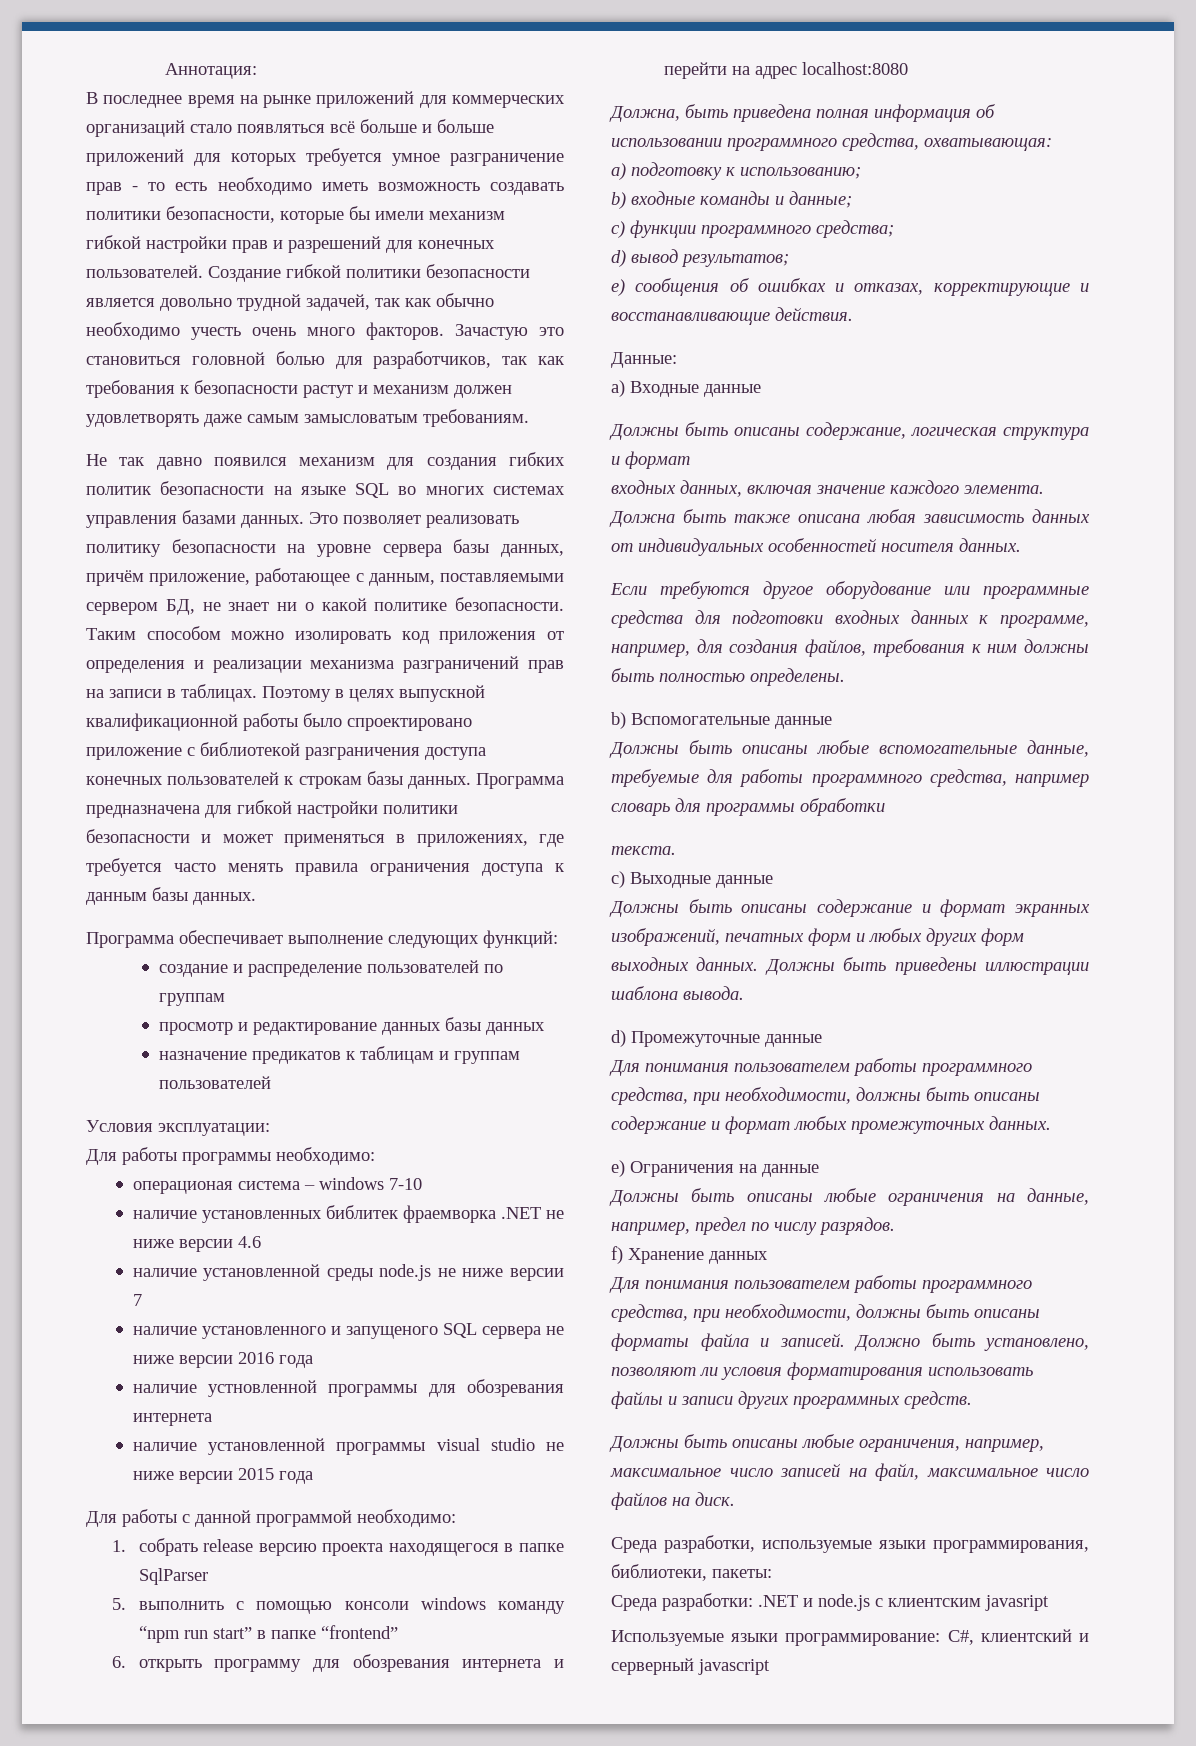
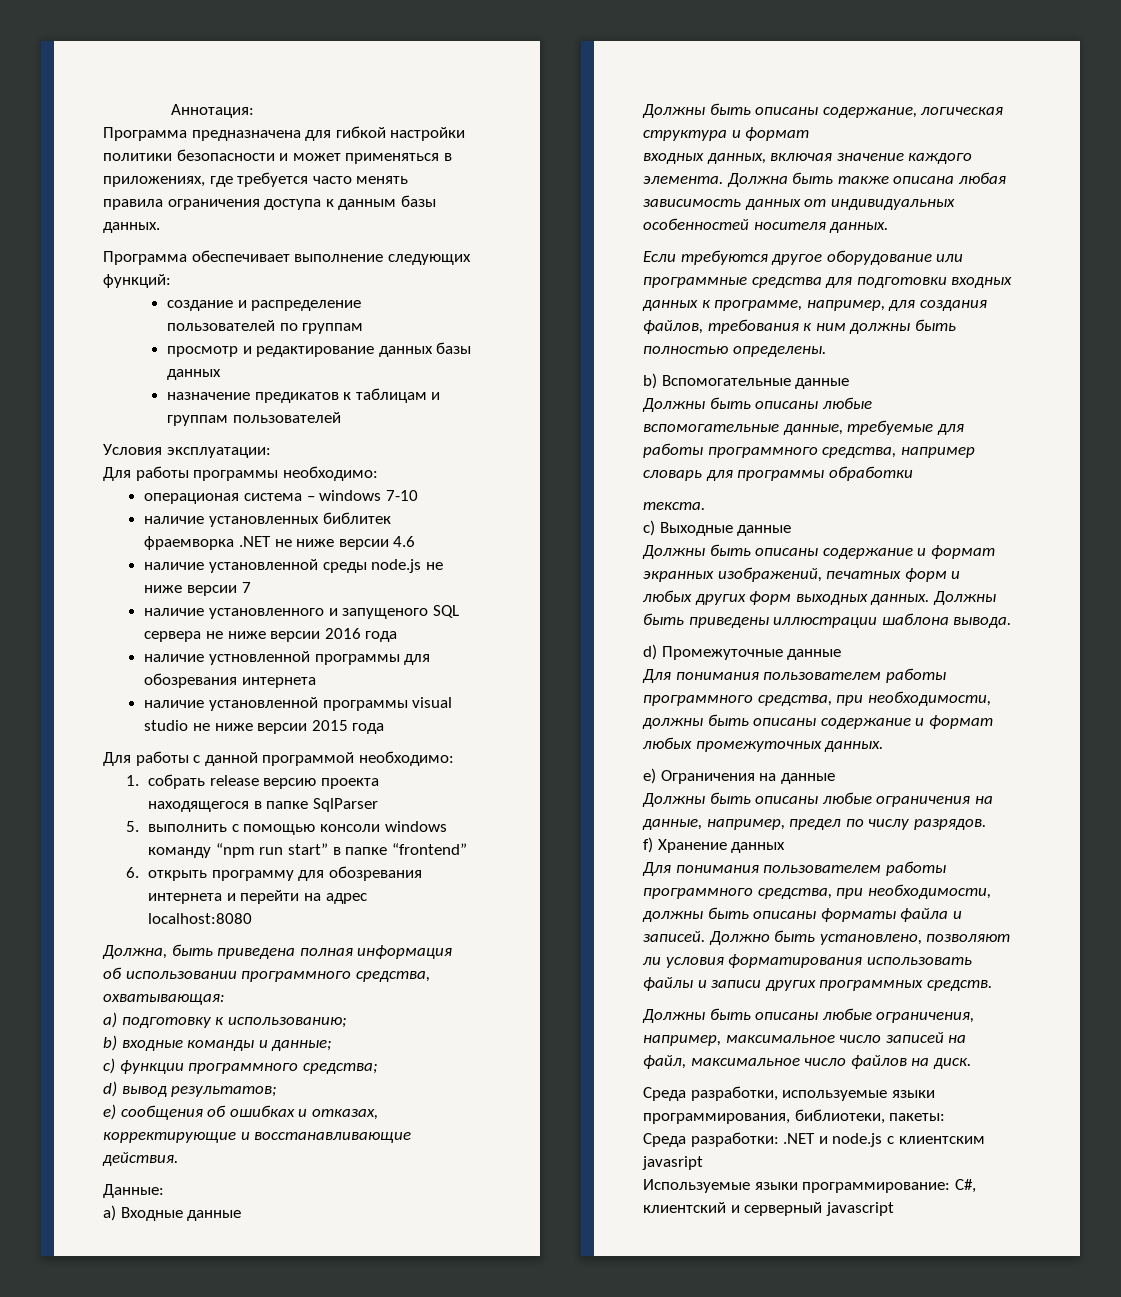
[86,91,565,108] [86,119,494,137] [86,148,564,166] [86,177,564,195] [86,206,505,224] [86,235,495,253] [86,264,530,282] [86,293,494,311] [86,322,564,340] [86,351,564,369] [86,380,512,398] [86,409,529,427] [86,452,565,470] [86,481,565,498] [86,510,519,528] [86,539,564,557] [86,568,564,586] [86,597,564,615] [86,626,564,644] [86,656,564,673] [86,684,485,702] [86,713,472,731] [86,742,486,760] [86,771,471,789] В последнее время на рынке приложений для коммерческих организаций стало появляться всё больше и больше приложений для которых требуется умное разграничение прав - то есть необходимо иметь возможность создавать политики безопасности, которые бы имели механизм гибкой настройки прав и разрешений для конечных пользователей. Создание гибкой политики безопасности является довольно трудной задачей, так как обычно необходимо учесть очень много факторов. Зачастую это становиться головной болью для разработчиков, так как требования к безопасности растут и механизм должен удовлетворять даже самым замысловатым требованиям. // Не так давно появился механизм для создания гибких политик безопасности на языке SQL во многих системах управления базами данных. Это позволяет реализовать политику безопасности на уровне сервера базы данных, причём приложение, работающее с данным, поставляемыми сервером БД, не знает ни о какой политике безопасности. Таким способом можно изолировать код приложения от определения и реализации механизма разграничений прав на записи в таблицах. Поэтому в целях выпускной квалификационной работы было спроектировано приложение с библиотекой разграничения доступа конечных пользователей к строкам базы данных. -> (254, 111) none

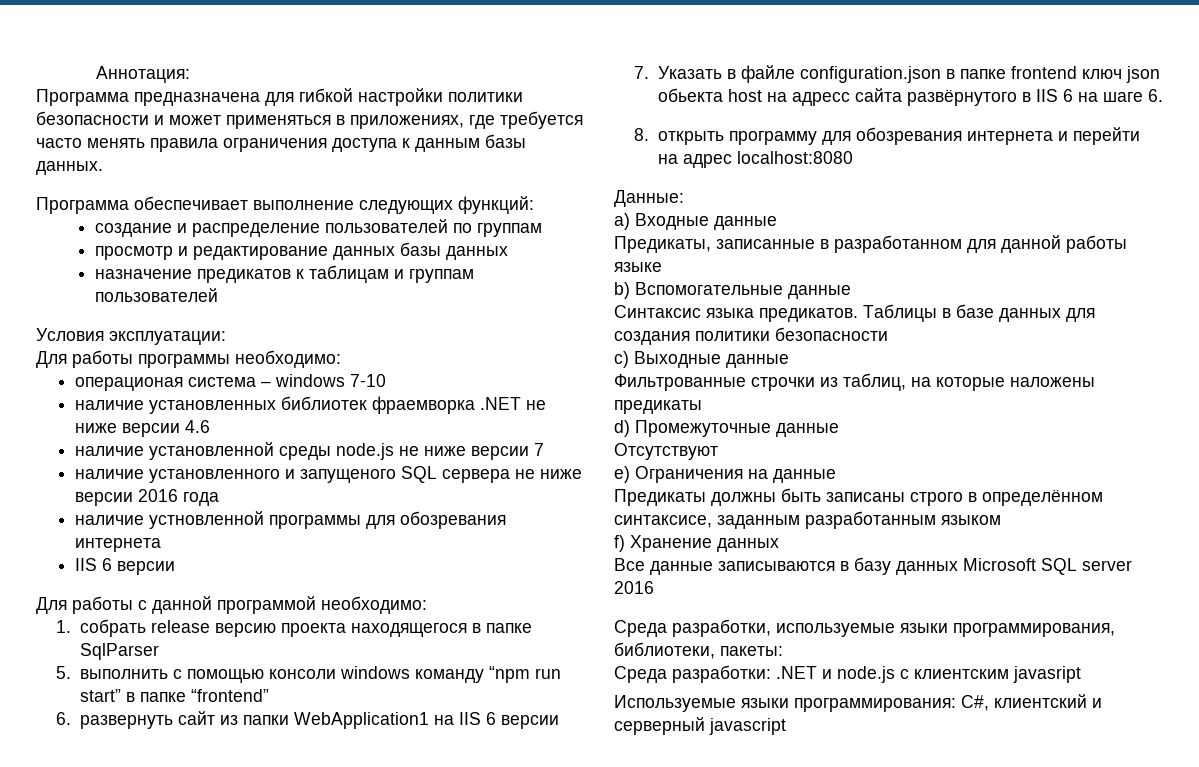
[322,512,391,524] библитек -> [281,396,368,410] библиотек
[144,697,453,711] [144,720,385,734] наличие установленной программы visual studio не ниже версии 2015 года -> [75,558,176,575] IIS 6 версии
(139, 872) none -> [79,711,559,729] [633,65,1160,83] [657,88,1163,106] [633,128,649,141] развернуть сайт из папки WebApplication1 на IIS 6 версии // 7. Указать в файле configuration.json в папке frontend ключ json обьекта host на адресс сайта развёрнутого в IIS 6 на шаге 6. // 8.
[102,944,453,959] [103,967,430,982] [103,994,225,1005] [103,1012,347,1028] [103,1035,333,1051] [103,1058,378,1074] [103,1081,278,1097] [103,1104,378,1120] [103,1132,412,1143] [102,1152,178,1166] [103,1184,164,1198] [103,1205,242,1221] [642,103,1004,118] [643,127,810,141] [643,153,973,164] [643,172,1006,187] [643,199,955,210] [643,218,889,233] [643,250,964,265] [643,277,1013,288] [642,300,987,311] [643,319,956,334] [643,346,826,357] [643,373,850,389] [642,397,872,412] [643,420,964,435] [643,443,975,458] [643,466,913,481] [643,502,705,510] [643,520,792,536] [642,544,995,559] [643,567,961,582] [642,590,996,605] [643,613,1012,628] [643,644,842,660] [642,668,946,683] [643,691,991,706] [642,714,993,729] [642,737,884,752] [643,768,835,784] [642,792,993,807] [642,819,986,830] [643,837,786,853] [642,861,946,876] [643,884,991,899] [642,907,962,922] [643,930,1011,945] [642,954,972,968] [643,977,992,991] [642,1008,975,1023] [643,1032,967,1046] [643,1055,971,1069] Должна, быть приведена полная информация об использовании программного средства, охватывающая: // a) подготовку к использованию; // b) входные команды и данные; // c) функции программного средства; // d) вывод результатов; // е) сообщения об ошибках и отказах, корректирующие и восстанавливающие действия. // Данные: // a) Входные данные // Должны быть описаны содержание, логическая структура и формат // входных данных, включая значение каждого элемента. Должна быть также описана любая зависимость данных от индивидуальных особенностей носителя данных. // Если требуются другое оборудование или программные средства для подготовки входных данных к программе, например, для создания файлов, требования к ним должны быть полностью определены. // b) Вспомогательные данные // Должны быть описаны любые вспомогательные данные, требуемые для работы программного средства, например словарь для программы обработки // текста. // c) Выходные данные // Должны быть описаны содержание и формат экранных изображений, печатных форм и любых других форм выходных данных. Должны быть приведены иллюстрации шаблона вывода. // d) Промежуточные данные // Для понимания пользователем работы программного средства, при необходимости, должны быть описаны содержание и формат любых промежуточных данных. // е) Ограничения на данные // Должны быть описаны любые ограничения на данные, например, предел по числу разрядов. // f) Хранение данных // Для понимания пользователем работы программного средства, при необходимости, должны быть описаны форматы файла и записей. Должно быть установлено, позволяют ли условия форматирования использовать файлы и записи других программных средств. // Должны быть описаны любые ограничения, например, максимальное число записей на файл, максимальное число файлов на диск. -> [614,190,684,207] [614,213,777,230] [614,235,1127,253] [614,262,662,272] [614,282,851,299] [614,304,1095,322] [614,327,888,345] [614,351,789,368] [614,373,1095,391] [614,400,702,414] [614,420,839,437] [614,443,718,460] [614,466,836,483] [614,488,1103,506] [614,511,1001,529] [614,535,779,552] [614,557,1132,575] [614,581,654,594] Данные: // a) Входные данные // Предикаты, записанные в разработанном для данной работы языке // b) Вспомогательные данные // Синтаксис языка предикатов. Таблицы в базе данных для создания политики безопасности // c) Выходные данные // Фильтрованные строчки из таблиц, на которые наложены предикаты // d) Промежуточные данные // Отсутствуют // е) Ограничения на данные // Предикаты должны быть записаны строго в определённом синтаксисе, заданным разработанным языком // f) Хранение данных // Все данные записываются в базу данных Microsoft SQL server 2016
[802,1182,951,1193] программирование: -> [794,698,956,712] программирования:

